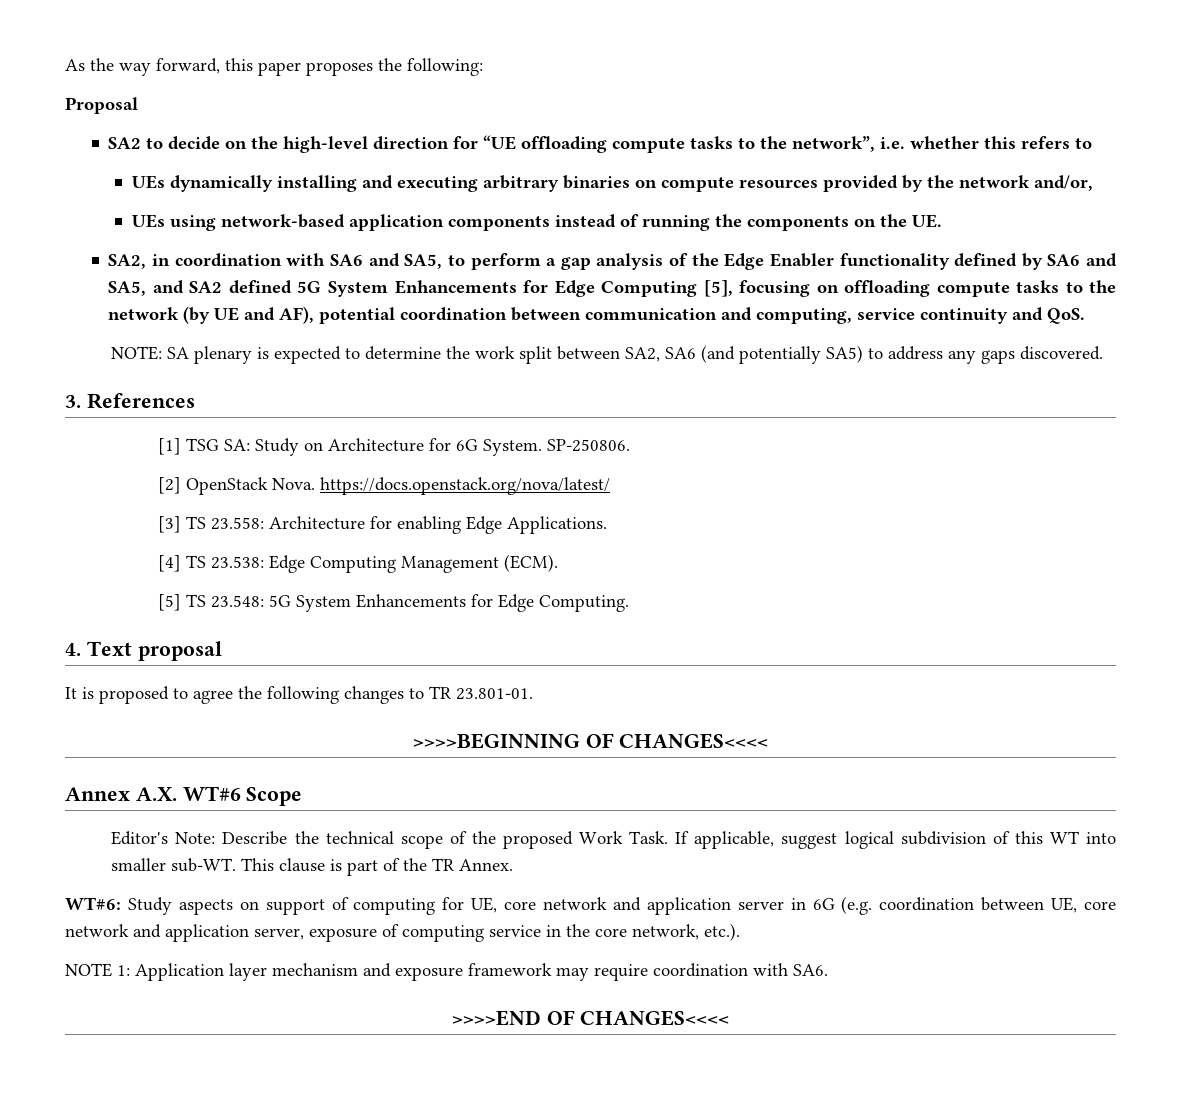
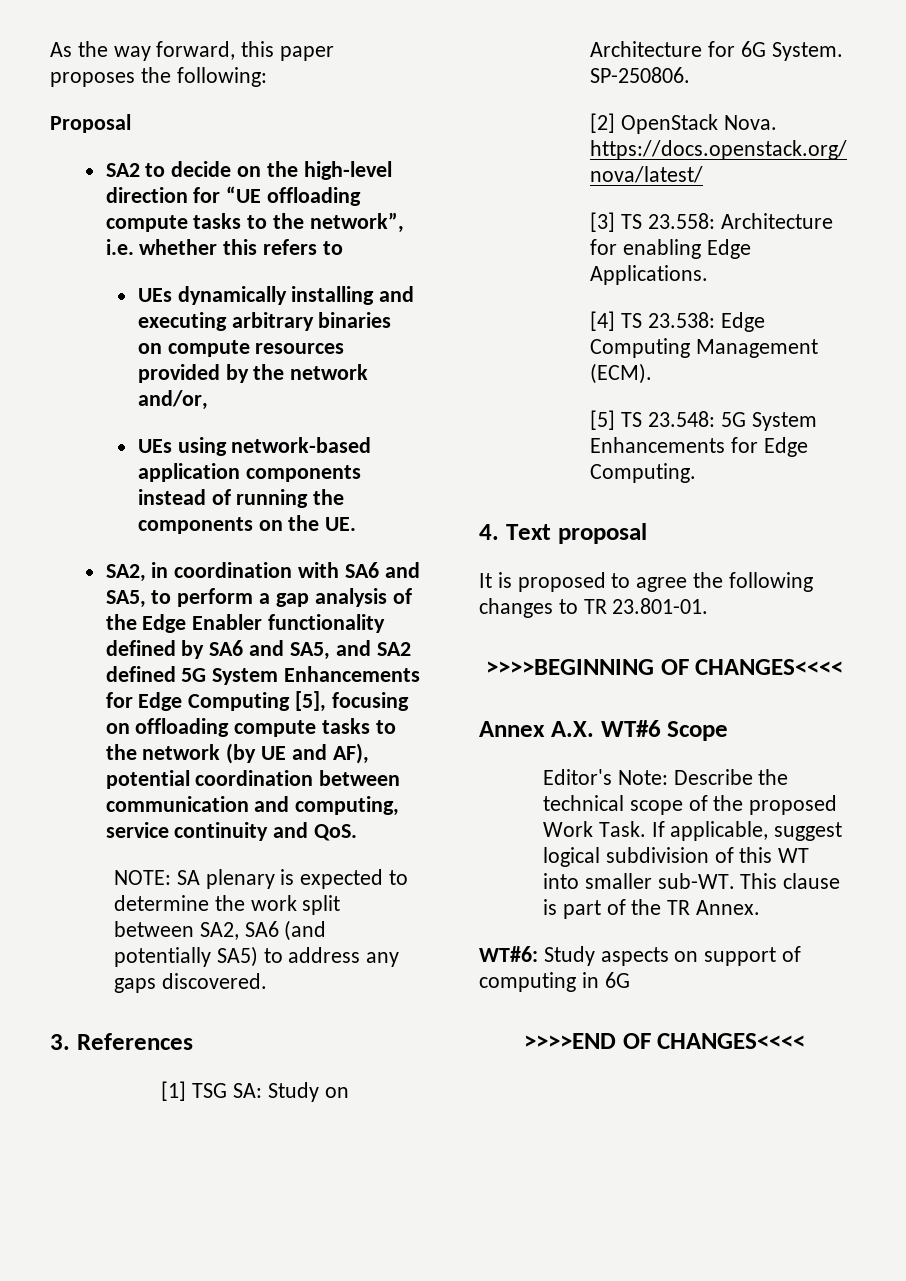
[442,896,1116,915] [65,923,740,942] [65,963,828,981] for UE, core network and application server in 6G (e.g. coordination between UE, core network and application server, exposure of computing service in the core network, etc.). // NOTE 1: Application layer mechanism and exposure framework may require coordination with SA6. -> [581,972,630,988] in 6G

